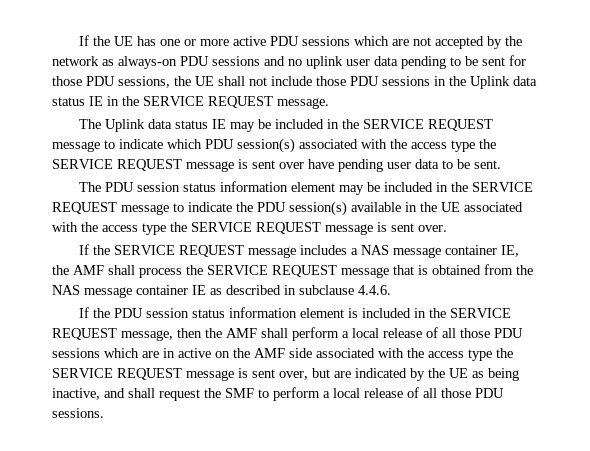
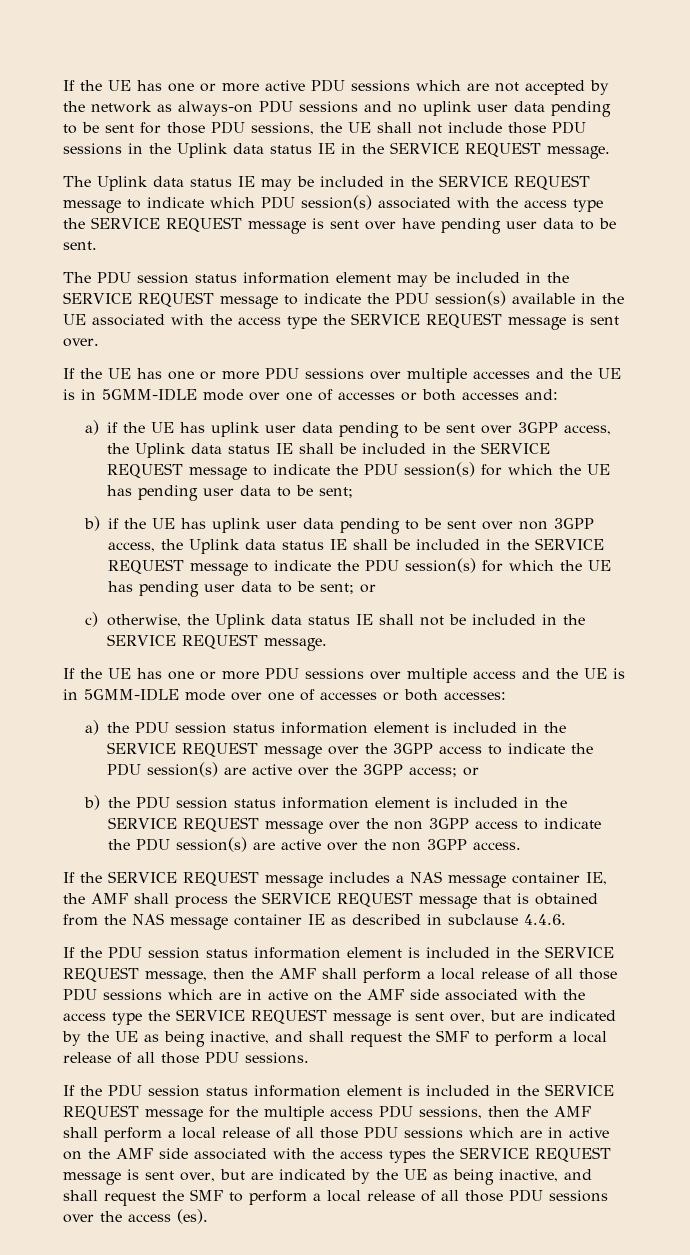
(447, 228) none -> [63,367,621,383] [63,388,558,401] [84,420,611,438] [106,442,550,458] [106,462,610,480] [106,485,353,501] [83,516,594,534] [107,538,604,554] [107,558,611,576] [107,581,376,597] [84,612,585,629] [106,634,327,651] [63,667,625,683] [63,688,506,701] [84,720,566,735] [106,742,593,759] [106,762,479,777] [83,795,567,810] [107,817,601,834] [107,837,521,852] // If the UE has one or more PDU sessions over multiple accesses and the UE is in 5GMM-IDLE mode over one of accesses or both accesses and: // a) if the UE has uplink user data pending to be sent over 3GPP access, the Uplink data status IE shall be included in the SERVICE REQUEST message to indicate the PDU session(s) for which the UE has pending user data to be sent; // b) if the UE has uplink user data pending to be sent over non 3GPP access, the Uplink data status IE shall be included in the SERVICE REQUEST message to indicate the PDU session(s) for which the UE has pending user data to be sent; or // c) otherwise, the Uplink data status IE shall not be included in the SERVICE REQUEST message. // If the UE has one or more PDU sessions over multiple access and the UE is in 5GMM-IDLE mode over one of accesses or both accesses: // a) the PDU session status information element is included in the SERVICE REQUEST message over the 3GPP access to indicate the PDU session(s) are active over the 3GPP access; or // b) the PDU session status information element is included in the SERVICE REQUEST message over the non 3GPP access to indicate the PDU session(s) are active over the non 3GPP access.
(104, 413) none -> [63,1084,614,1097] [63,1105,591,1122] [63,1126,609,1142] [63,1147,611,1163] [63,1169,592,1185] [63,1189,608,1206] [63,1209,208,1224] // If the PDU session status information element is included in the SERVICE REQUEST message for the multiple access PDU sessions, then the AMF shall perform a local release of all those PDU sessions which are in active on the AMF side associated with the access types the SERVICE REQUEST message is sent over, but are indicated by the UE as being inactive, and shall request the SMF to perform a local release of all those PDU sessions over the access (es).

